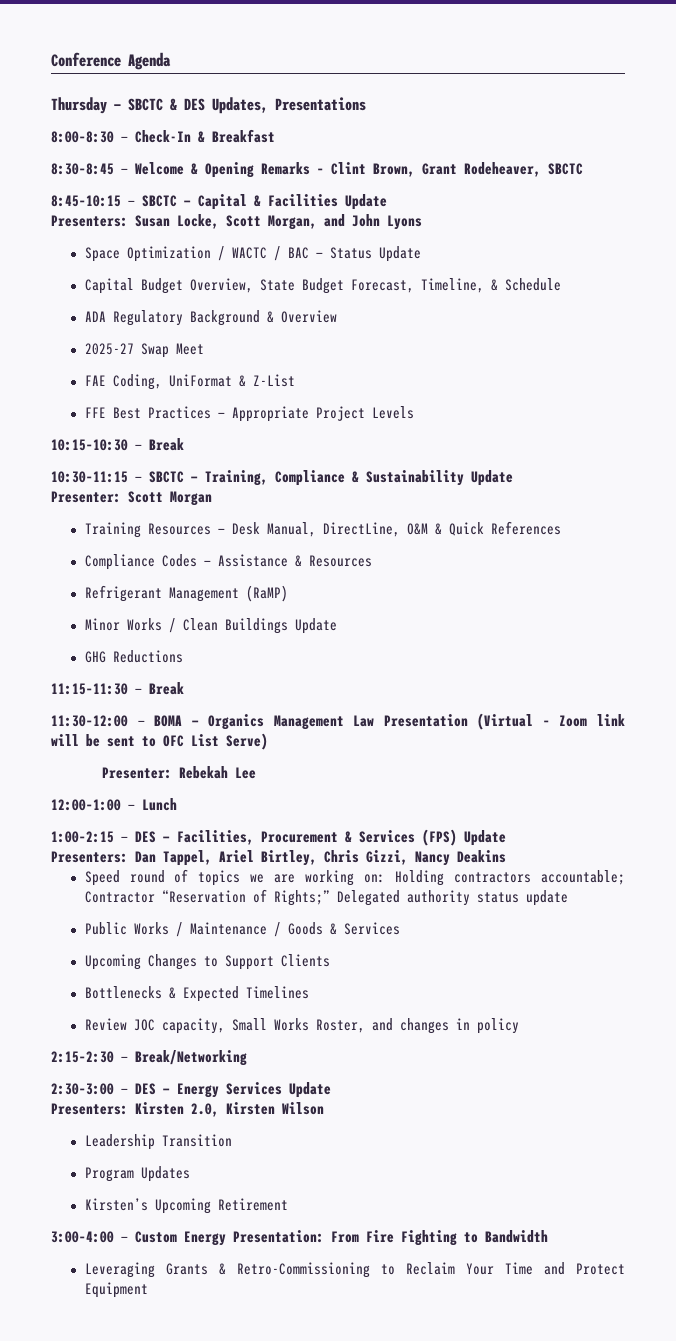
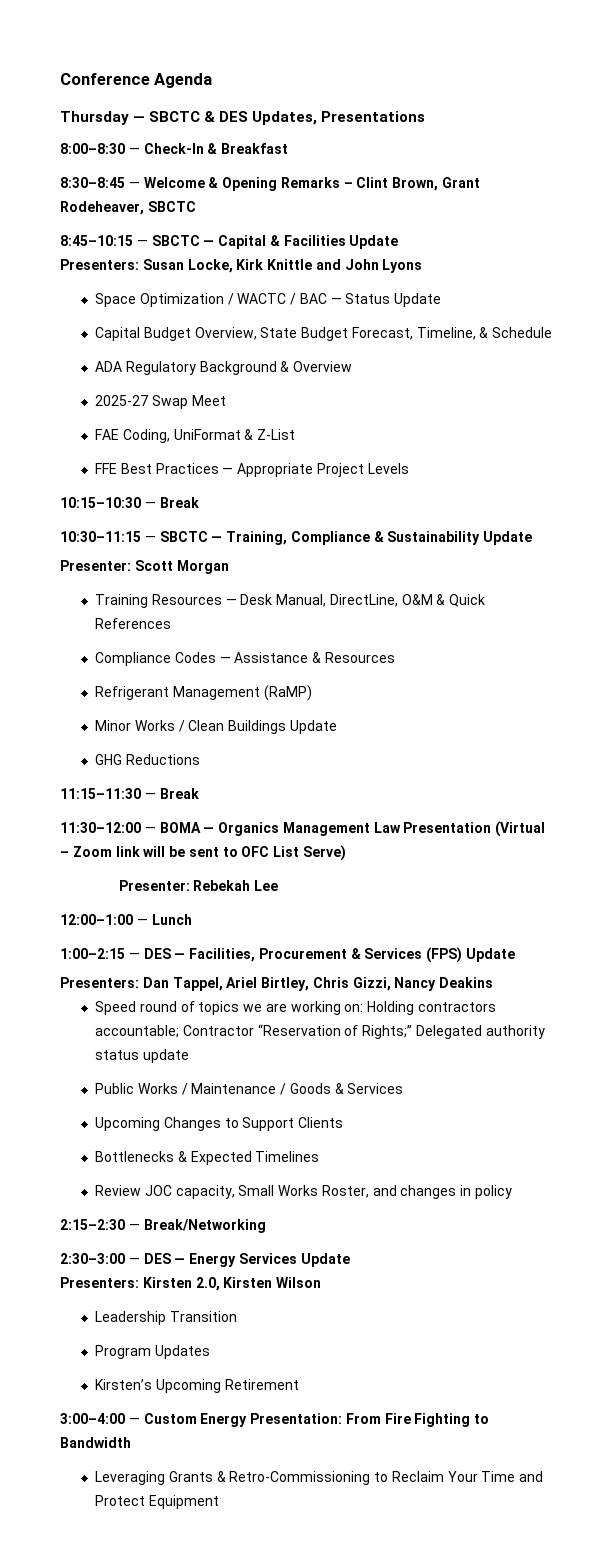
[226,215,317,230] Scott Morgan, -> [236,259,313,270] Kirk Knittle

